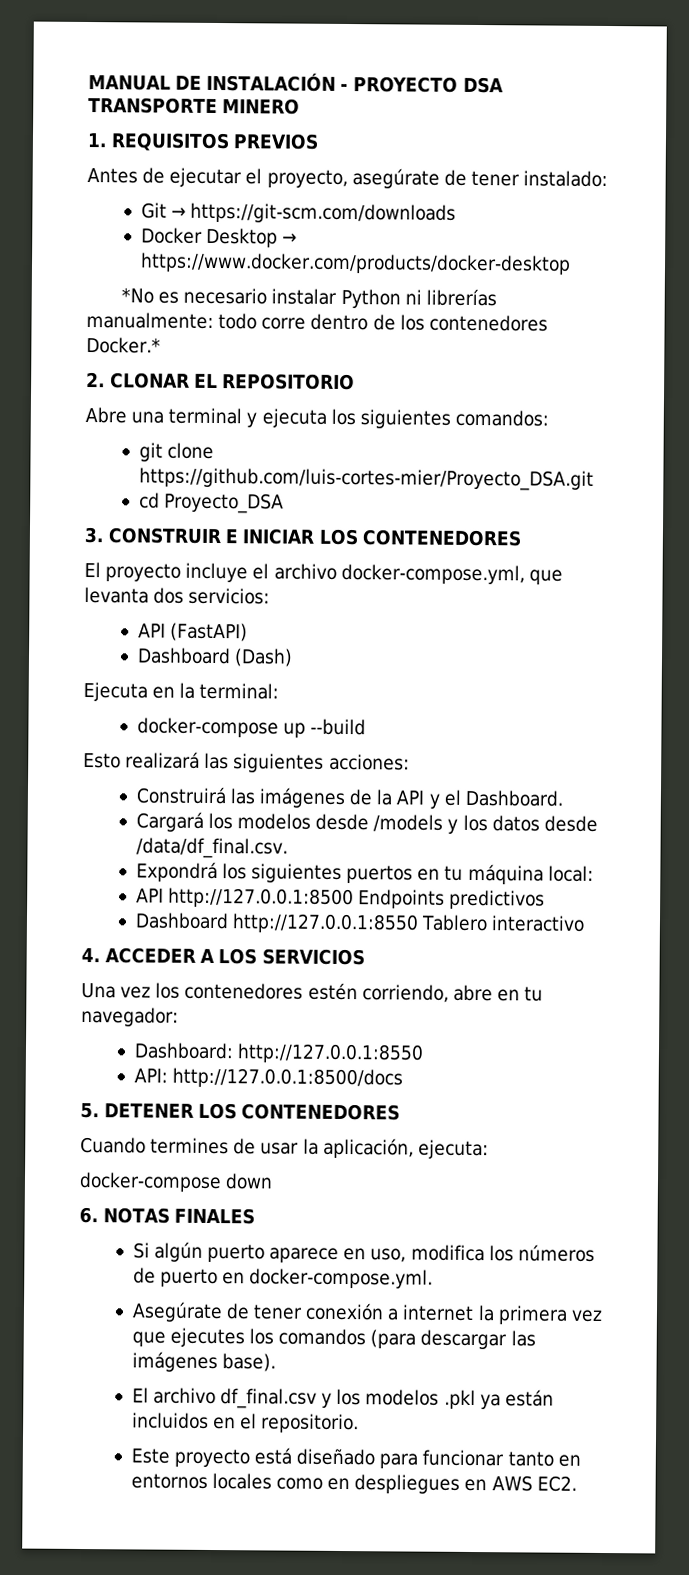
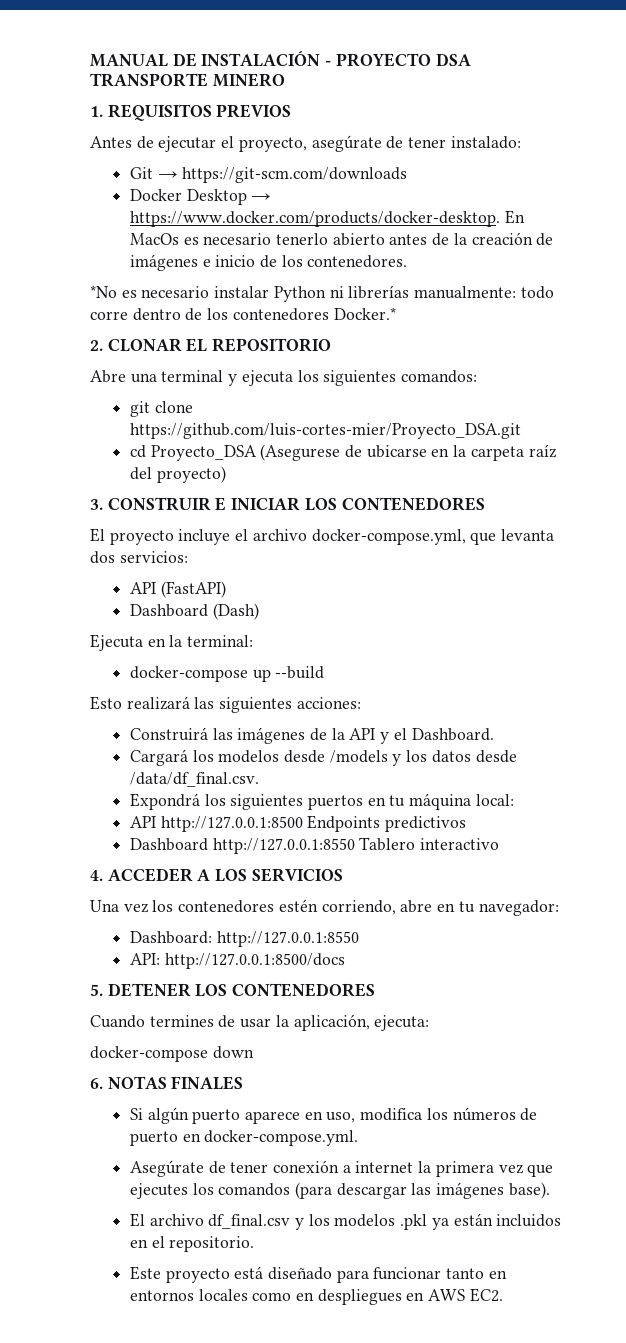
[139,252,571,275] https://www.docker.com/products/docker-desktop -> [129,210,525,227] [129,232,554,246] [129,254,408,271] https://www.docker.com/products/docker-desktop. En MacOs es necesario tenerlo abierto antes de la creación de imágenes e inicio de los contenedores.
(284, 503) none -> [260,444,557,461] [129,466,226,483] (Asegurese de ubicarse en la carpeta raíz del proyecto)

